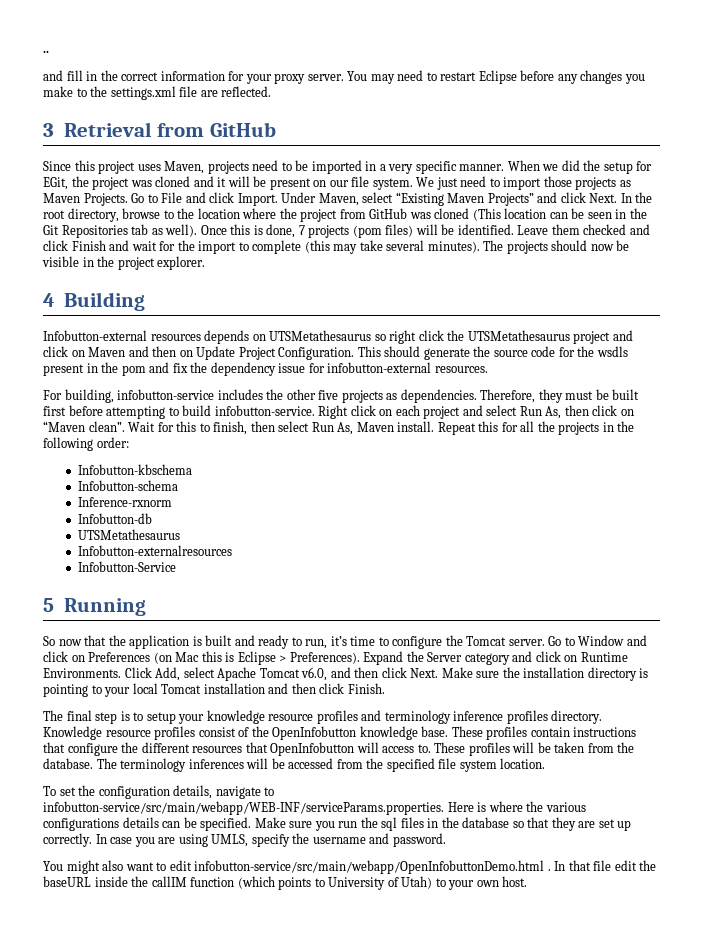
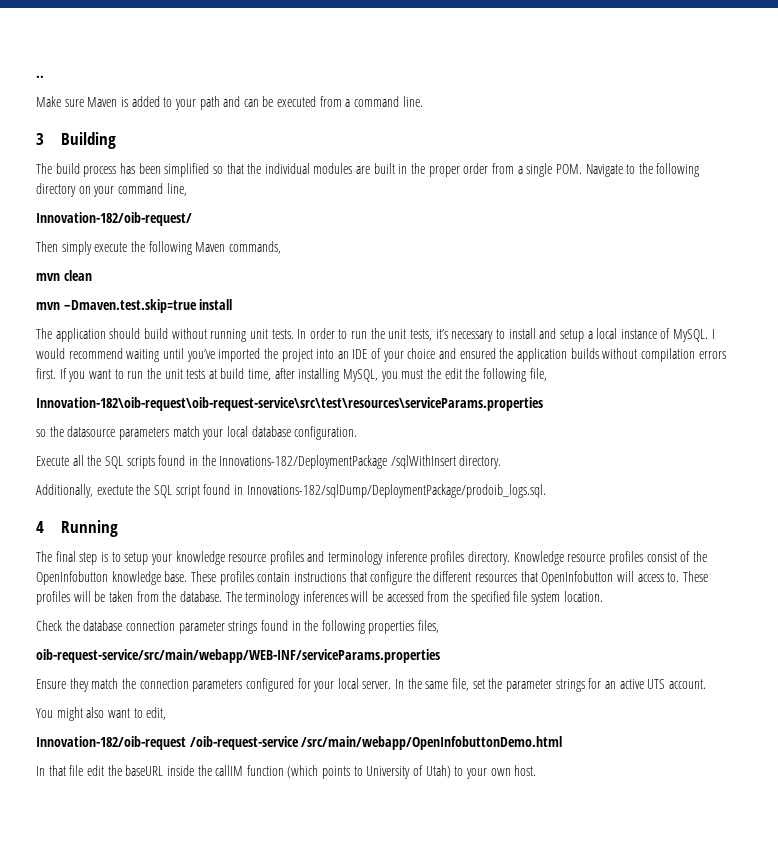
[43,70,645,84] [43,86,272,100] [43,122,276,137] [43,160,653,174] [43,176,631,190] [43,192,653,206] [43,208,647,222] [43,224,650,238] [43,240,630,254] [42,256,206,270] [43,292,145,311] [43,330,633,344] [43,346,628,360] [43,362,488,376] [43,389,640,403] [43,405,634,419] [43,421,635,435] [43,437,129,451] [78,464,193,475] [78,480,179,491] [78,497,173,507] [78,513,153,524] [78,529,181,540] [78,545,233,556] [78,561,177,572] [43,598,146,616] [43,635,647,649] [43,651,628,665] [43,667,649,681] [43,683,385,697] and fill in the correct information for your proxy server. You may need to restart Eclipse before any changes you make to the settings.xml file are reflected. // 3 Retrieval from GitHub // Since this project uses Maven, projects need to be imported in a very specific manner. When we did the setup for EGit, the project was cloned and it will be present on our file system. We just need to import those projects as Maven Projects. Go to File and click Import. Under Maven, select “Existing Maven Projects” and click Next. In the root directory, browse to the location where the project from GitHub was cloned (This location can be seen in the Git Repositories tab as well). Once this is done, 7 projects (pom files) will be identified. Leave them checked and click Finish and wait for the import to complete (this may take several minutes). The projects should now be visible in the project explorer. // 4 Building // Infobutton-external resources depends on UTSMetathesaurus so right click the UTSMetathesaurus project and click on Maven and then on Update Project Configuration. This should generate the source code for the wsdls present in the pom and fix the dependency issue for infobutton-external resources. // For building, infobutton-service includes the other five projects as dependencies. Therefore, they must be built first before attempting to build infobutton-service. Right click on each project and select Run As, then click on “Maven clean”. Wait for this to finish, then select Run As, Maven install. Repeat this for all the projects in the following order: // Infobutton-kbschema // Infobutton-schema // Inference-rxnorm // Infobutton-db // UTSMetathesaurus // Infobutton-externalresources // Infobutton-Service // 5 Running // So now that the application is built and ready to run, it’s time to configure the Tomcat server. Go to Window and click on Preferences (on Mac this is Eclipse > Preferences). Expand the Server category and click on Runtime Environments. Click Add, select Apache Tomcat v6.0, and then click Next. Make sure the installation directory is pointing to your local Tomcat installation and then click Finish. -> [36,96,423,110] [36,132,116,149] [36,163,700,177] [36,183,187,197] [36,212,192,226] [36,241,281,255] [36,270,92,281] [36,299,233,313] [36,328,715,342] [36,348,726,362] [36,368,547,382] [36,397,543,411] [36,426,358,440] [36,455,502,469] [36,484,546,498] [36,520,118,537] Make sure Maven is added to your path and can be executed from a command line. // 3 Building // The build process has been simplified so that the individual modules are built in the proper order from a single POM. Navigate to the following directory on your command line, // Innovation-182/oib-request/ // Then simply execute the following Maven commands, // mvn clean // mvn –Dmaven.test.skip=true install // The application should build without running unit tests. In order to run the unit tests, it’s necessary to install and setup a local instance of MySQL. I would recommend waiting until you’ve imported the project into an IDE of your choice and ensured the application builds without compilation errors first. If you want to run the unit tests at build time, after installing MySQL, you must the edit the following file, // Innovation-182\oib-request\oib-request-service\src\test\resources\serviceParams.properties // so the datasource parameters match your local database configuration. // Execute all the SQL scripts found in the Innovations-182/DeploymentPackage /sqlWithInsert directory. // Additionally, exectute the SQL script found in Innovations-182/sqlDump/DeploymentPackage/prodoib_logs.sql. // 4 Running
[43,785,275,799] [43,801,586,815] [43,817,632,831] [43,833,446,847] To set the configuration details, navigate to infobutton-service/src/main/webapp/WEB-INF/serviceParams.properties. Here is where the various configurations details can be specified. Make sure you run the sql files in the database so that they are set up correctly. In case you are using UMLS, specify the username and password. -> [36,620,440,634] [36,649,440,663] [36,678,706,692] Check the database connection parameter strings found in the following properties files, // oib-request-service/src/main/webapp/WEB-INF/serviceParams.properties // Ensure they match the connection parameters configured for your local server. In the same file, set the parameter strings for an active UTS account.
[169,860,551,874] edit infobutton-service/src/main/webapp/OpenInfobuttonDemo.html . -> [146,707,167,720] [36,736,563,750] edit, // Innovation-182/oib-request /oib-request-service /src/main/webapp/OpenInfobuttonDemo.html //

